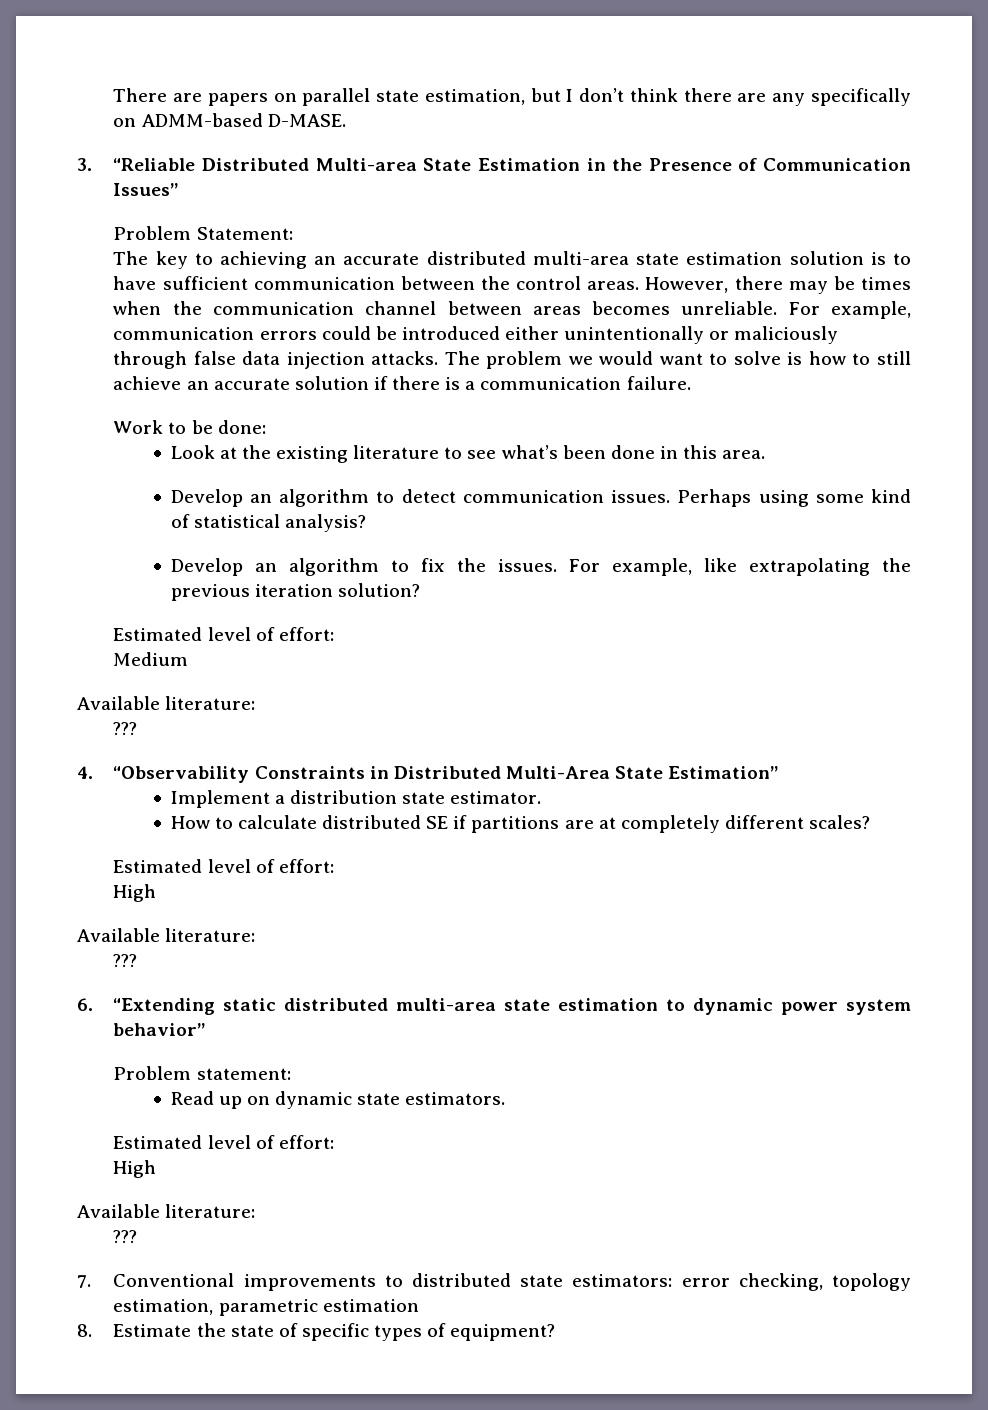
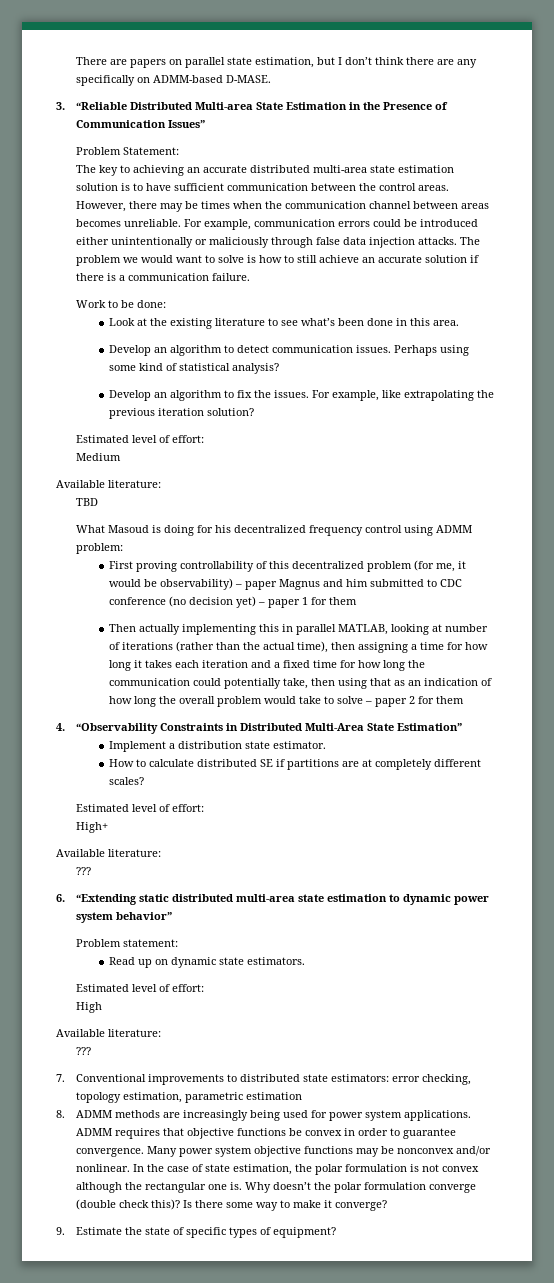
[113,722,138,735] ??? -> [76,498,99,506] [76,525,473,536] [76,543,124,554] [108,560,466,572] [108,578,462,590] [108,596,357,608] [108,624,488,635] [108,641,488,653] [108,660,425,671] [108,678,492,689] [108,696,464,707] TBD // What Masoud is doing for his decentralized frequency control using ADMM problem: // First proving controllability of this decentralized problem (for me, it would be observability) – paper Magnus and him submitted to CDC conference (no decision yet) – paper 1 for them // Then actually implementing this in parallel MATLAB, looking at number of iterations (rather than the actual time), then assigning a time for how long it takes each iteration and a fixed time for how long the communication could potentially take, then using that as an indication of how long the overall problem would take to solve – paper 2 for them
[113,884,157,902] High -> [76,822,109,833] High+
(92, 1330) none -> [76,1110,472,1121] [76,1128,457,1139] [76,1146,492,1157] [76,1164,480,1175] [76,1182,477,1193] [76,1199,388,1211] [56,1227,65,1235] ADMM methods are increasingly being used for power system applications. ADMM requires that objective functions be convex in order to guarantee convergence. Many power system objective functions may be nonconvex and/or nonlinear. In the case of state estimation, the polar formulation is not convex although the rectangular one is. Why doesn’t the polar formulation converge (double check this)? Is there some way to make it converge? // 9.

